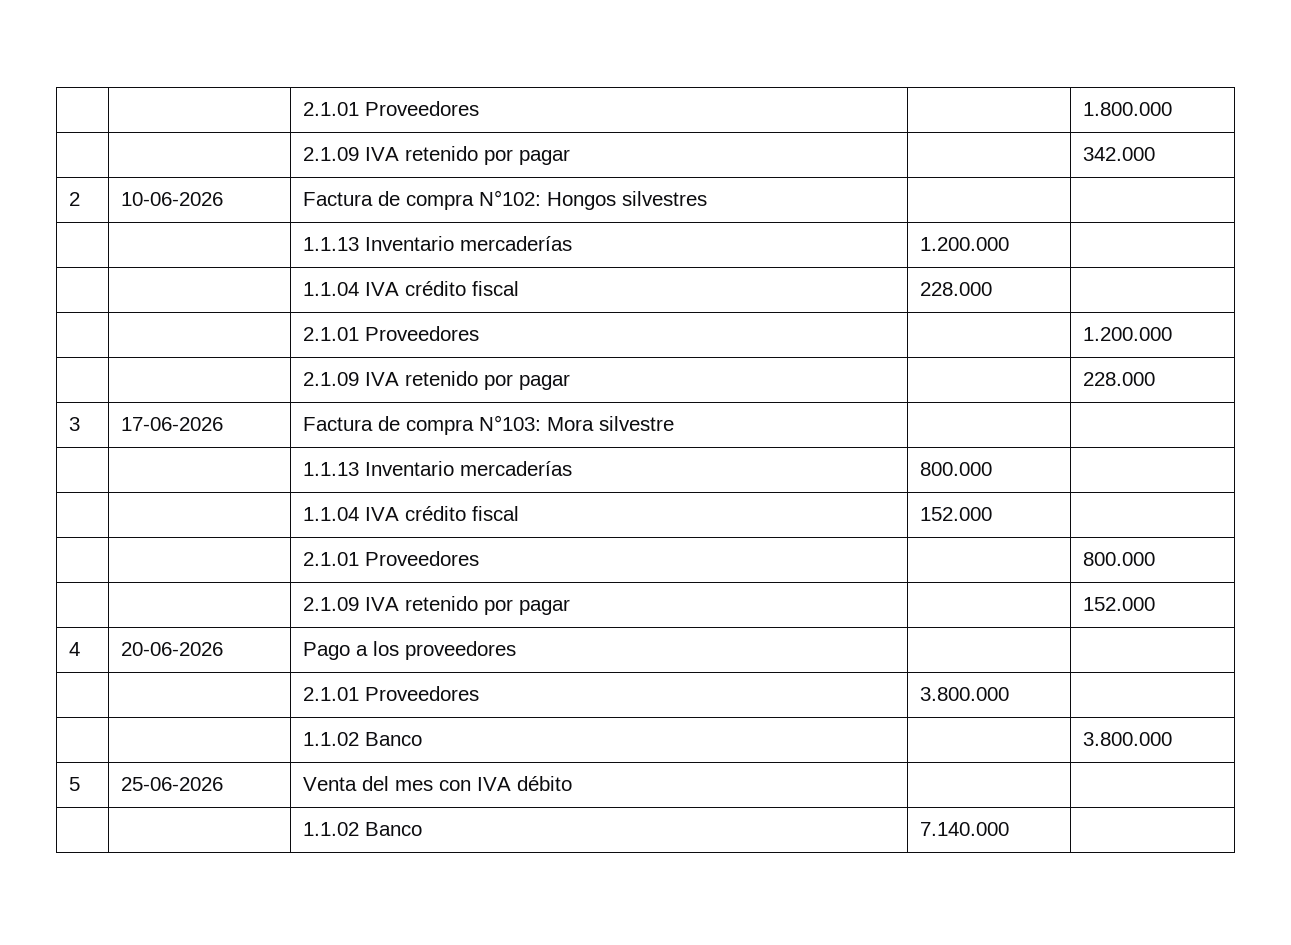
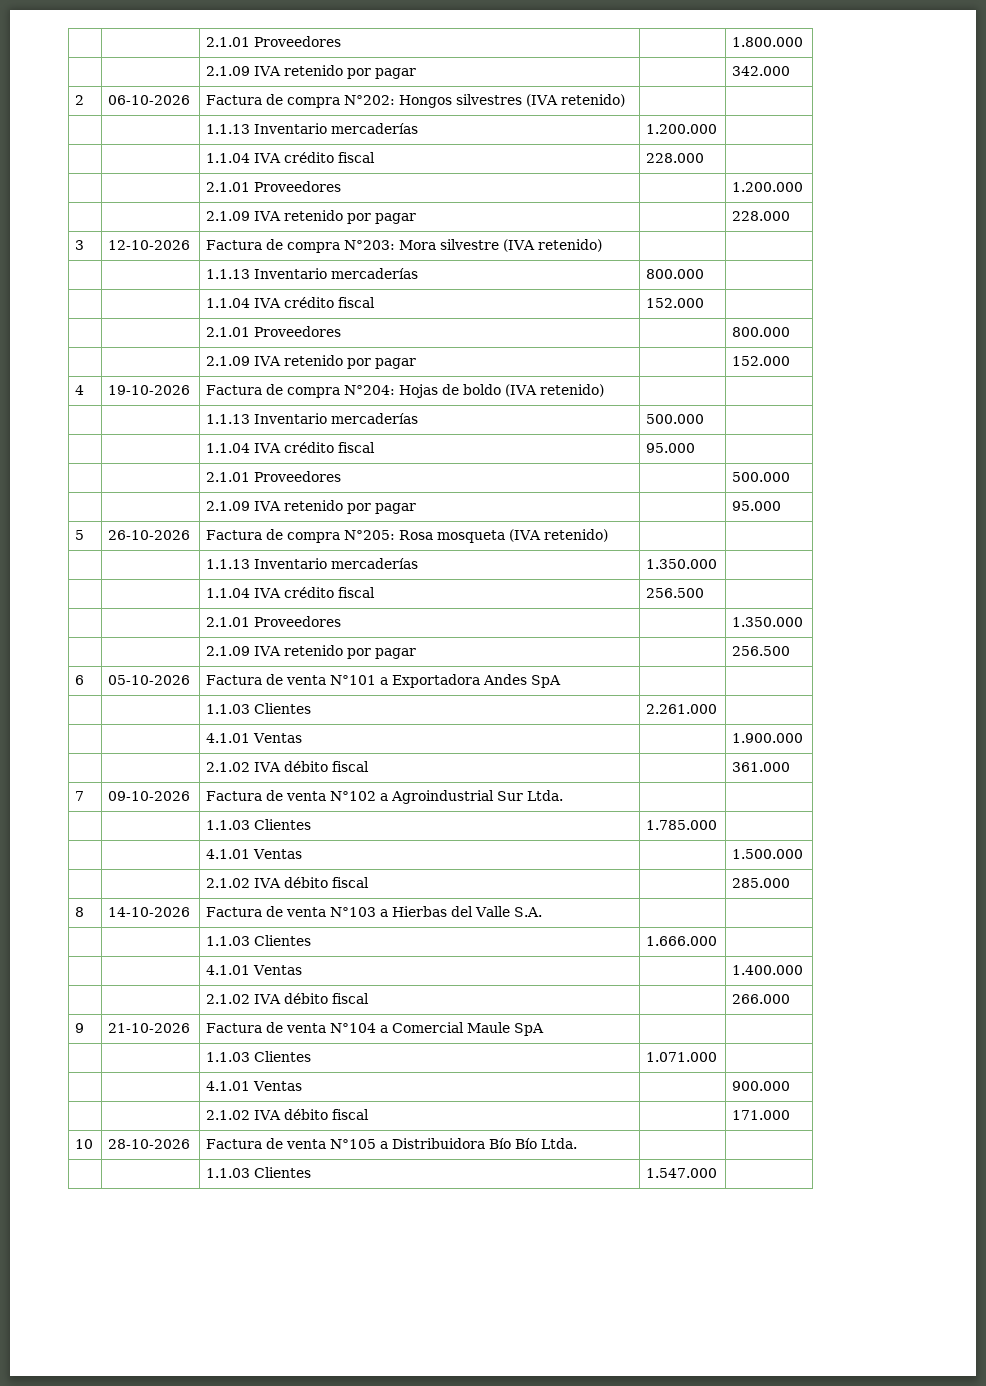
[120,192,223,206] [302,190,541,210] 10-06-2026 | Factura de compra N°102: -> [108,95,191,105] [206,94,396,108] 06-10-2026 | Factura de compra N°202:
(707, 198) none -> [526,94,626,107] (IVA retenido)
[120,417,223,431] [302,415,541,435] 17-06-2026 | Factura de compra N°103: -> [108,240,191,250] [206,239,396,253] 12-10-2026 | Factura de compra N°203:
(674, 423) none -> [503,239,603,252] (IVA retenido)
[120,642,223,656] [302,641,516,660] [302,686,479,701] [919,687,1009,701] [302,732,422,746] [1082,732,1172,746] [68,777,80,791] [120,777,223,791] [302,776,572,791] [302,822,422,836] [919,822,1009,836] 20-06-2026 | Pago a los proveedores | | // | | 2.1.01 Proveedores | 3.800.000 | // | | 1.1.02 Banco | | 3.800.000 // 5 | 25-06-2026 | Venta del mes con IVA débito | | // | | 1.1.02 Banco | 7.140.000 -> [108,385,191,395] [206,384,605,398] [206,413,419,424] [646,414,705,424] [206,442,376,453] [646,443,696,453] [206,471,342,482] [732,472,791,482] [206,500,417,514] [732,501,782,511] [75,530,85,540] [108,530,191,540] [206,529,609,543] [206,558,419,569] [646,559,718,569] [206,587,376,598] [646,588,705,598] [206,616,342,627] [732,617,804,627] [206,645,417,659] [732,646,791,656] [75,675,85,685] [108,675,191,685] [206,674,562,688] [206,703,312,714] [646,704,718,714] [206,733,303,743] [732,733,804,743] [206,761,370,772] [732,762,791,772] [75,791,85,801] [108,791,191,801] [206,790,564,804] [206,819,312,830] [646,820,718,830] [206,849,303,859] [732,849,804,859] [206,877,370,888] [732,878,791,888] [75,907,85,917] [108,907,191,917] [206,906,543,917] [206,935,312,946] [646,936,718,946] [206,965,303,975] [732,965,804,975] [206,993,370,1004] [732,994,791,1004] [75,1023,85,1033] [108,1023,191,1033] [206,1022,545,1036] [206,1051,312,1062] [646,1052,718,1062] [206,1081,303,1091] [732,1081,791,1091] [206,1109,370,1120] [732,1110,791,1120] [75,1139,94,1149] [108,1139,191,1149] [206,1138,578,1149] [206,1167,312,1178] [646,1168,718,1178] 19-10-2026 | Factura de compra N°204: Hojas de boldo (IVA retenido) | | // | | 1.1.13 Inventario mercaderías | 500.000 | // | | 1.1.04 IVA crédito fiscal | 95.000 | // | | 2.1.01 Proveedores | | 500.000 // | | 2.1.09 IVA retenido por pagar | | 95.000 // 5 | 26-10-2026 | Factura de compra N°205: Rosa mosqueta (IVA retenido) | | // | | 1.1.13 Inventario mercaderías | 1.350.000 | // | | 1.1.04 IVA crédito fiscal | 256.500 | // | | 2.1.01 Proveedores | | 1.350.000 // | | 2.1.09 IVA retenido por pagar | | 256.500 // 6 | 05-10-2026 | Factura de venta N°101 a Exportadora Andes SpA | | // | | 1.1.03 Clientes | 2.261.000 | // | | 4.1.01 Ventas | | 1.900.000 // | | 2.1.02 IVA débito fiscal | | 361.000 // 7 | 09-10-2026 | Factura de venta N°102 a Agroindustrial Sur Ltda. | | // | | 1.1.03 Clientes | 1.785.000 | // | | 4.1.01 Ventas | | 1.500.000 // | | 2.1.02 IVA débito fiscal | | 285.000 // 8 | 14-10-2026 | Factura de venta N°103 a Hierbas del Valle S.A. | | // | | 1.1.03 Clientes | 1.666.000 | // | | 4.1.01 Ventas | | 1.400.000 // | | 2.1.02 IVA débito fiscal | | 266.000 // 9 | 21-10-2026 | Factura de venta N°104 a Comercial Maule SpA | | // | | 1.1.03 Clientes | 1.071.000 | // | | 4.1.01 Ventas | | 900.000 // | | 2.1.02 IVA débito fiscal | | 171.000 // 10 | 28-10-2026 | Factura de venta N°105 a Distribuidora Bío Bío Ltda. | | // | | 1.1.03 Clientes | 1.547.000

